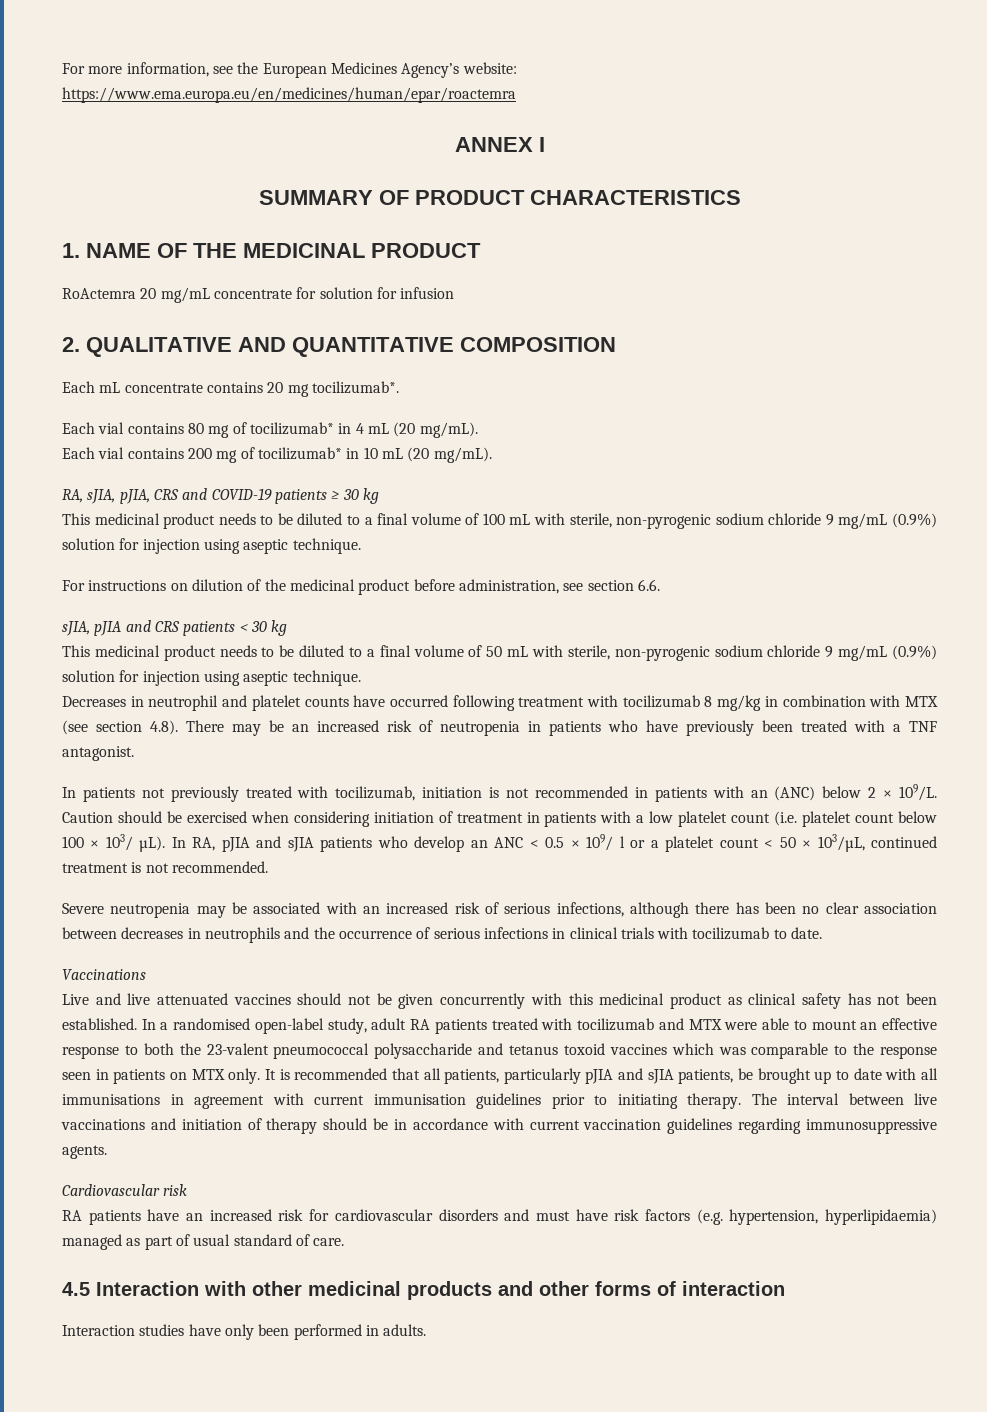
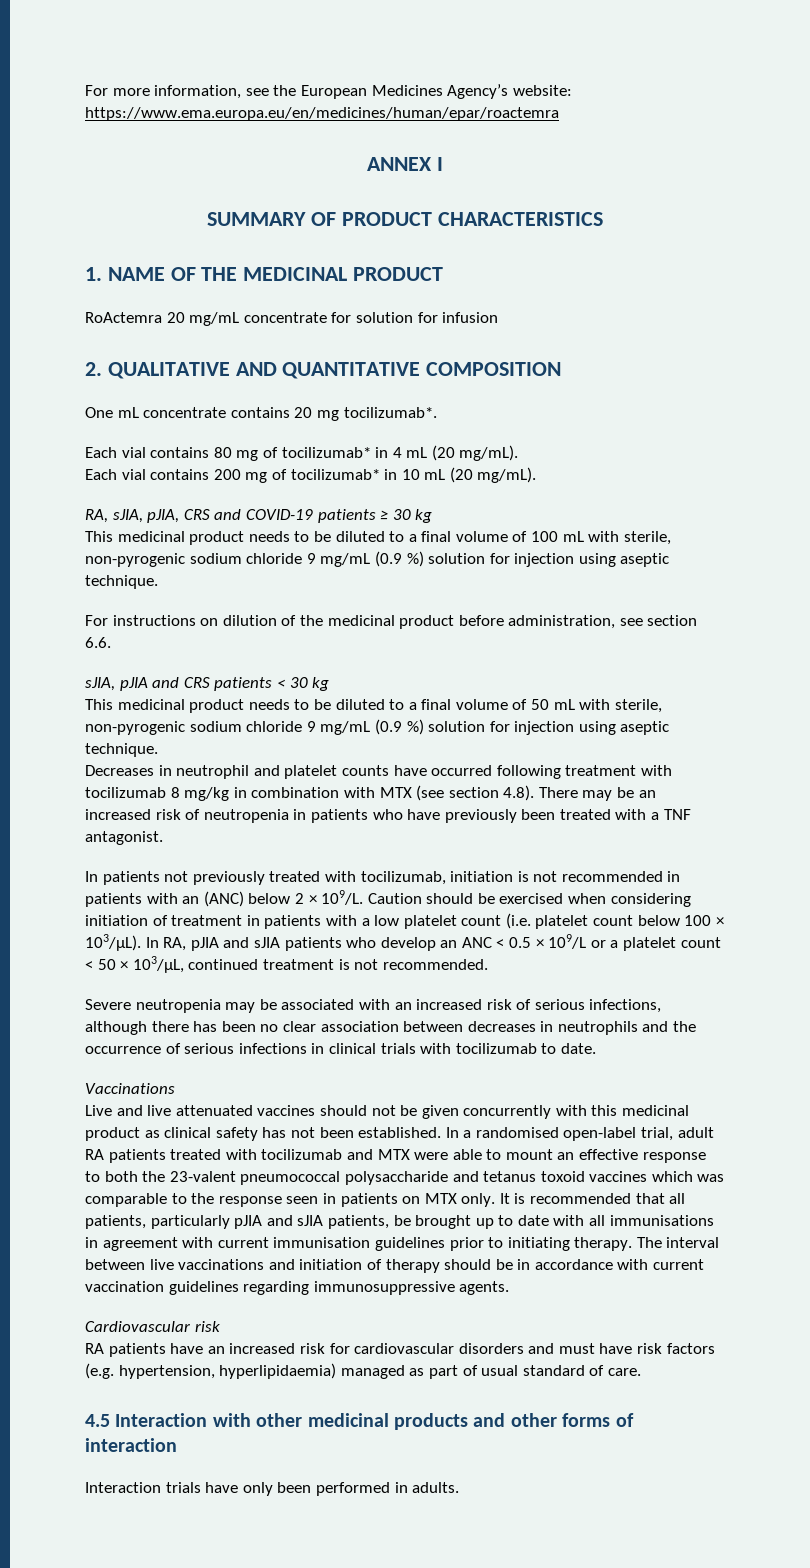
[62,381,95,393] Each -> [85,407,113,418] One
[891,513,937,528] (0.9%) -> [374,551,424,567] (0.9 %)
[892,645,937,660] (0.9%) -> [374,719,424,735] (0.9 %)
[105,834,166,852] 103/ µL). -> [85,934,141,951] 103/µL).
[586,834,625,851] 109/ l -> [548,934,587,949] 109/L
[327,1018,367,1034] study, -> [641,1127,674,1141] trial,
[139,1324,185,1336] studies -> [165,1482,201,1493] trials

